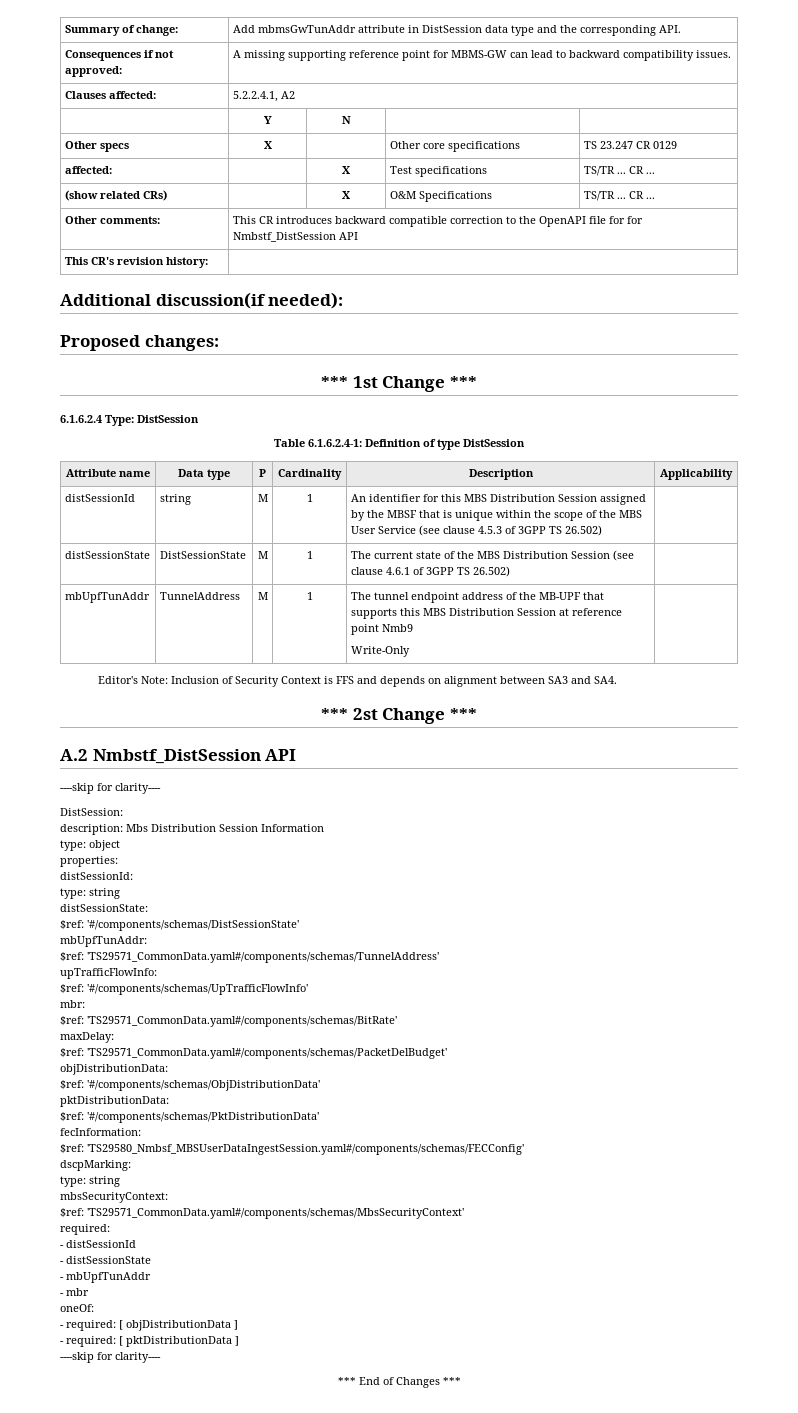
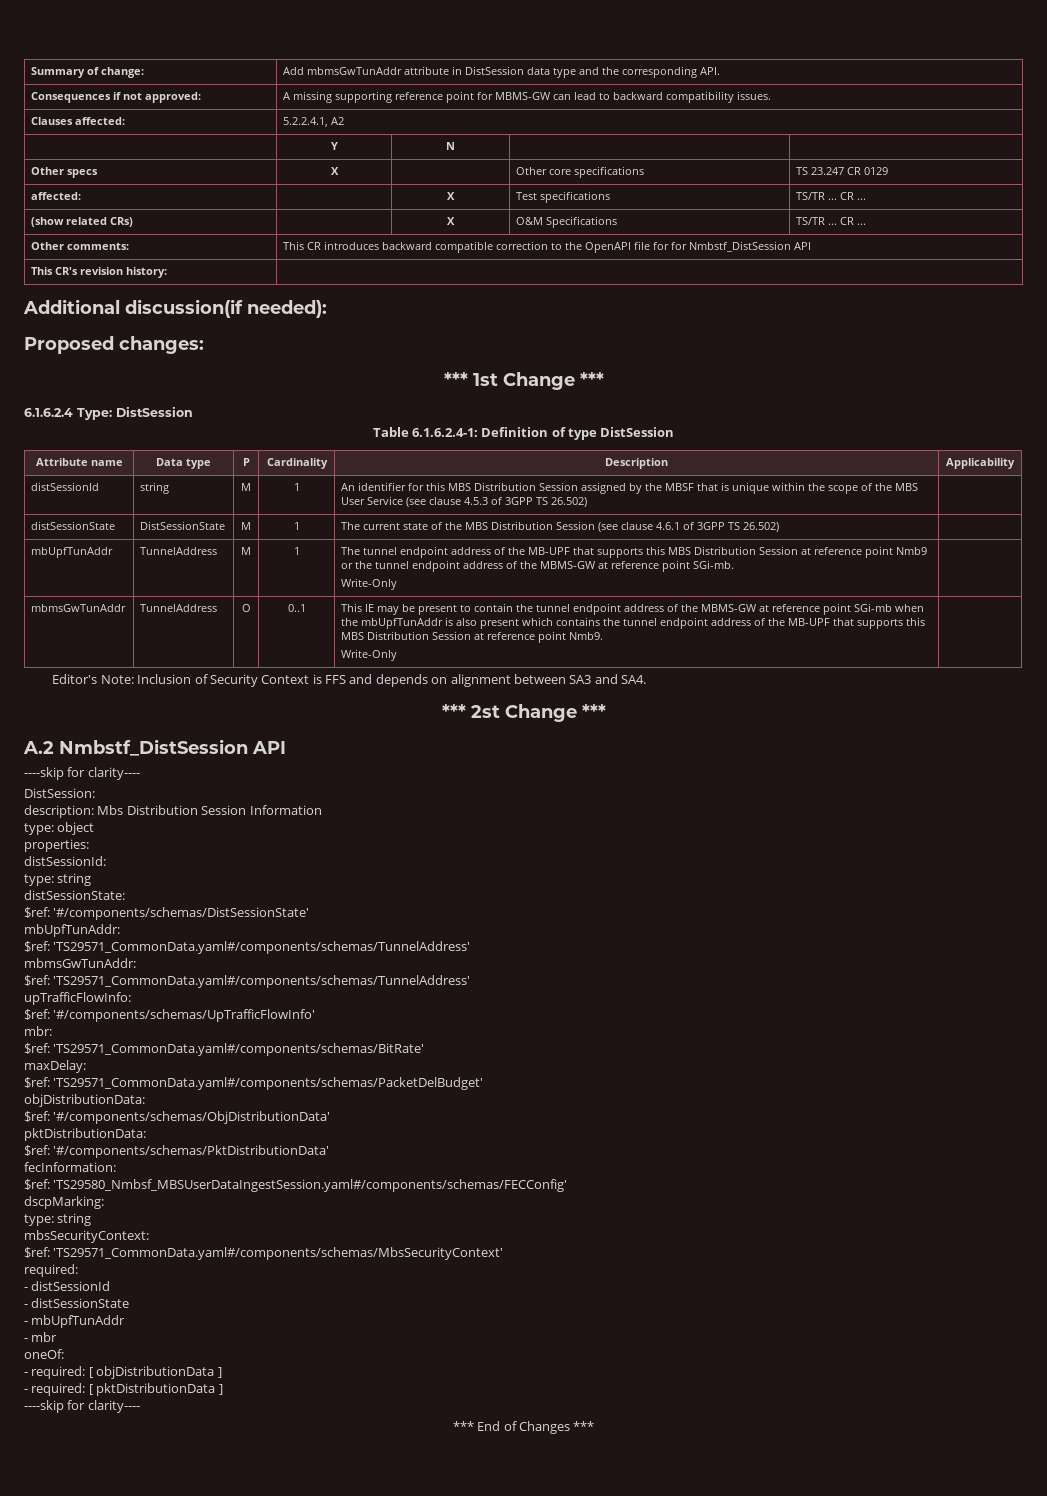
(413, 628) none -> [341,560,735,572] [341,578,398,590] [31,604,127,612] [140,604,218,612] [241,604,251,612] [287,604,306,612] [341,603,925,615] [341,617,926,629] [341,631,604,643] or the tunnel endpoint address of the MBMS-GW at reference point SGi-mb. // Write-Only | // mbmsGwTunAddr | TunnelAddress | O | 0..1 | This IE may be present to contain the tunnel endpoint address of the MBMS-GW at reference point SGi-mb when the mbUpfTunAddr is also present which contains the tunnel endpoint address of the MB-UPF that supports this MBS Distribution Session at reference point Nmb9.
(439, 957) none -> [24,958,136,968] [24,975,471,988] // mbmsGwTunAddr: // $ref: 'TS29571_CommonData.yaml#/components/schemas/TunnelAddress'

